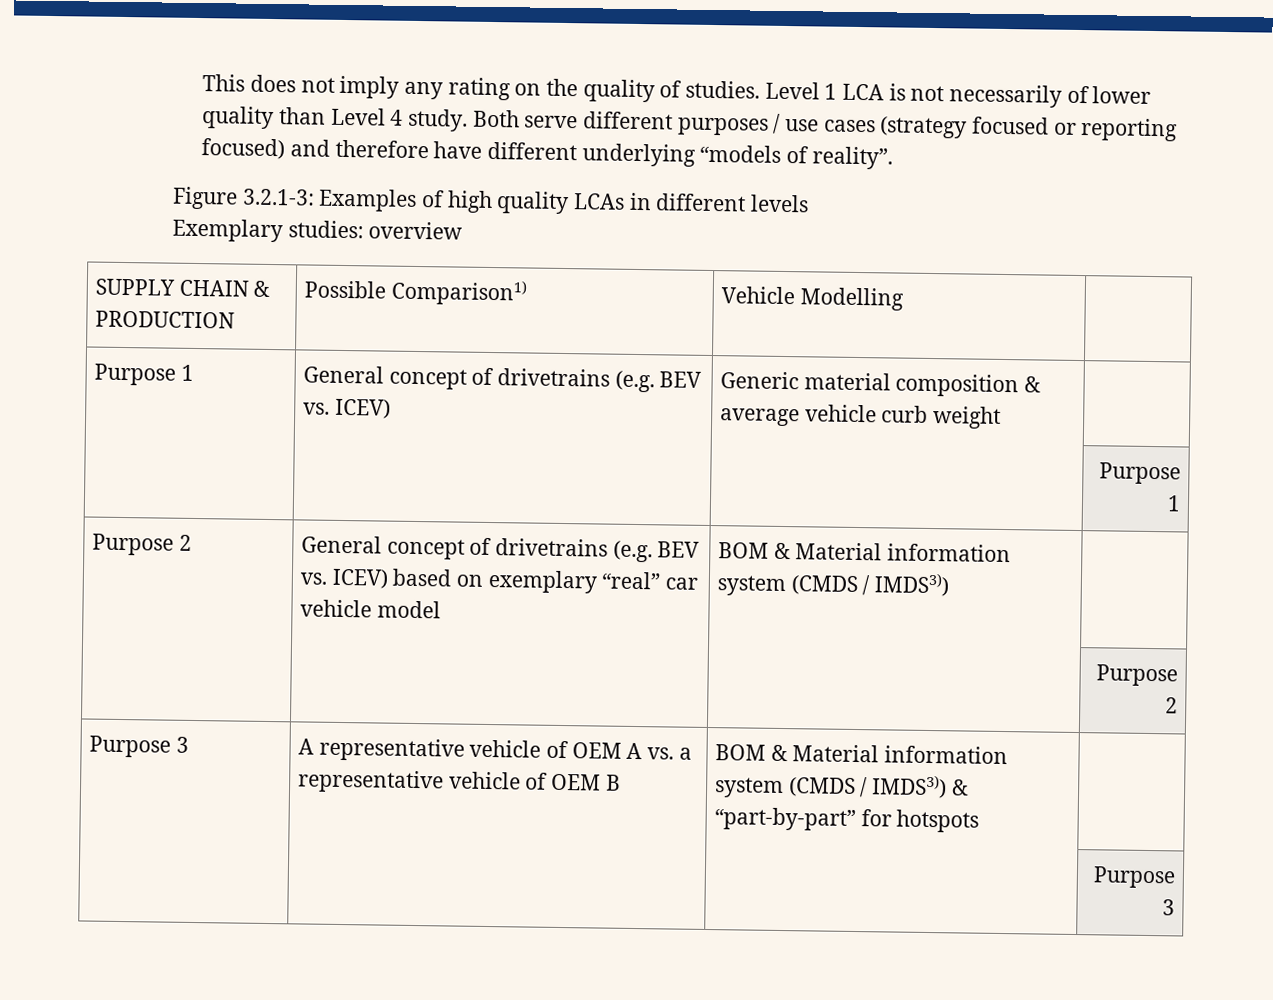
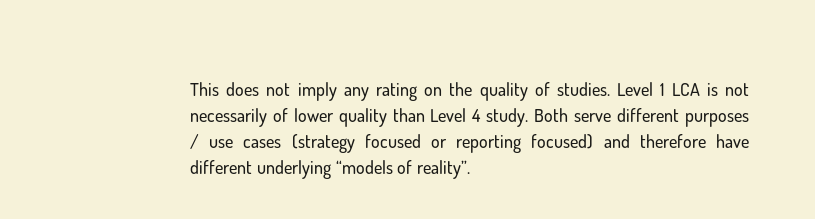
[171,186,809,215] [171,218,464,243] [94,278,271,298] [94,310,235,329] [303,278,527,306] [720,286,904,311] [93,363,194,386] [302,365,703,393] [302,398,391,419] [719,371,1041,398] [719,404,1001,429] [1099,462,1182,485] [1167,495,1182,512] [91,533,192,556] [300,535,701,563] [299,568,698,594] [299,599,441,619] [717,542,1011,563] [716,572,950,597] [1096,664,1179,687] [1165,697,1179,714] [88,735,189,758] [297,737,692,762] [297,769,621,794] [714,744,1008,765] [713,774,969,799] [713,807,980,833] [1093,866,1177,889] [1162,899,1176,916] // Figure 3.2.1-3: Examples of high quality LCAs in different levels // Exemplary studies: overview // SUPPLY CHAIN & PRODUCTION | Possible Comparison1) | Vehicle Modelling | // Purpose 1 | General concept of drivetrains (e.g. BEV vs. ICEV) | Generic material composition & average vehicle curb weight | // | | | Purpose 1 // Purpose 2 | General concept of drivetrains (e.g. BEV vs. ICEV) based on exemplary “real” car vehicle model | BOM & Material information system (CMDS / IMDS3)) | // | | | Purpose 2 // Purpose 3 | A representative vehicle of OEM A vs. a representative vehicle of OEM B | BOM & Material information system (CMDS / IMDS3)) & “part-by-part” for hotspots | // | | | Purpose 3 -> (471, 169) none

